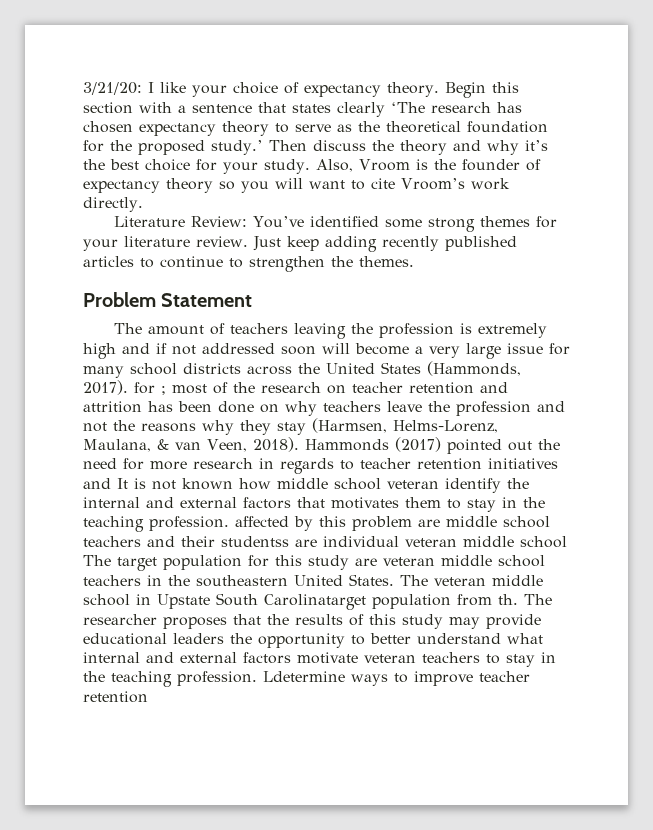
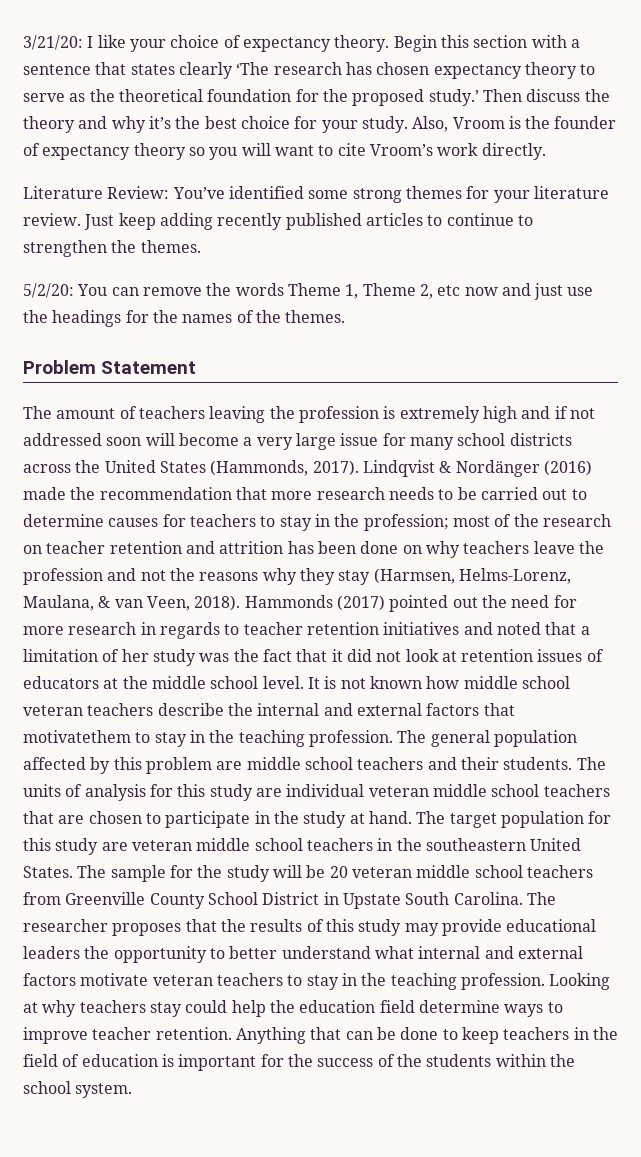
(414, 261) none -> [23,283,594,300] [23,310,346,327] // 5/2/20: You can remove the words Theme 1, Theme 2, etc now and just use the headings for the names of the themes.
[134,382,166,395] for ; -> [362,460,592,477] [23,487,587,500] [23,514,449,531] Lindqvist & Nordänger (2016) made the recommendation that more research needs to be carried out to determine causes for teachers to stay in the profession;
(111, 483) none -> [496,622,590,635] [23,649,604,666] [23,676,304,689] noted that a limitation of her study was the fact that it did not look at retention issues of educators at the middle school level.
[445,478,501,493] identify -> [87,703,224,716] teachers describe
[331,497,545,512] [83,516,229,532] motivates them to stay in the teaching profession. -> [23,730,577,747] motivatethem to stay in the teaching profession. The general population
[221,536,289,547] studentss -> [503,757,606,770] [23,784,253,801] students. The units of analysis for this study
(567, 542) none -> [543,784,610,797] [23,811,412,828] teachers that are chosen to participate in the study at hand.
[434,575,543,586] [83,593,518,610] veteran middle school in Upstate South Carolinatarget population from th. -> [110,865,593,882] [23,892,523,909] sample for the study will be 20 veteran middle school teachers from Greenville County School District in Upstate South Carolina.
[263,671,530,686] [83,691,148,703] Ldetermine ways to improve teacher retention -> [549,973,611,990] [23,1000,563,1017] [23,1027,618,1044] [23,1054,575,1071] [23,1081,133,1098] Looking at why teachers stay could help the education field determine ways to improve teacher retention. Anything that can be done to keep teachers in the field of education is important for the success of the students within the school system.

